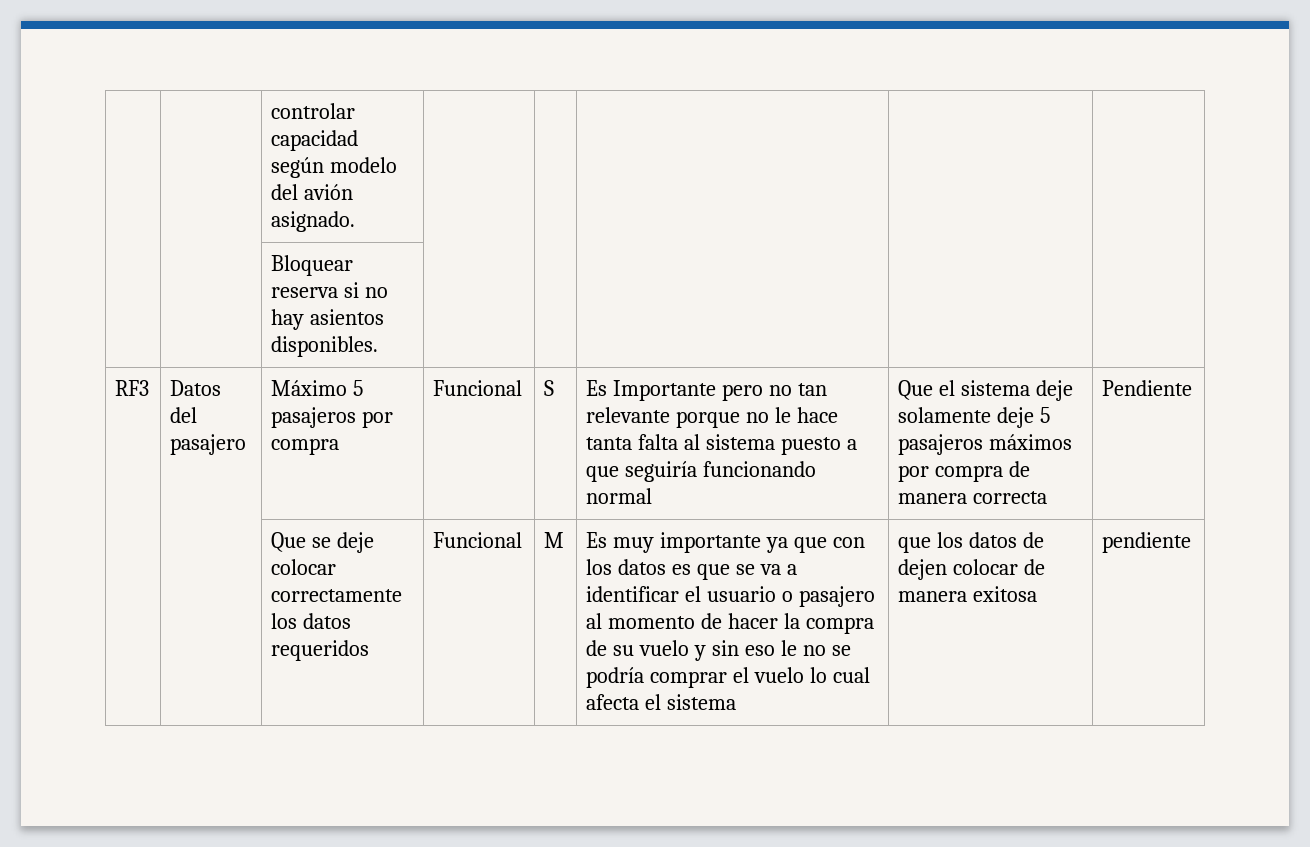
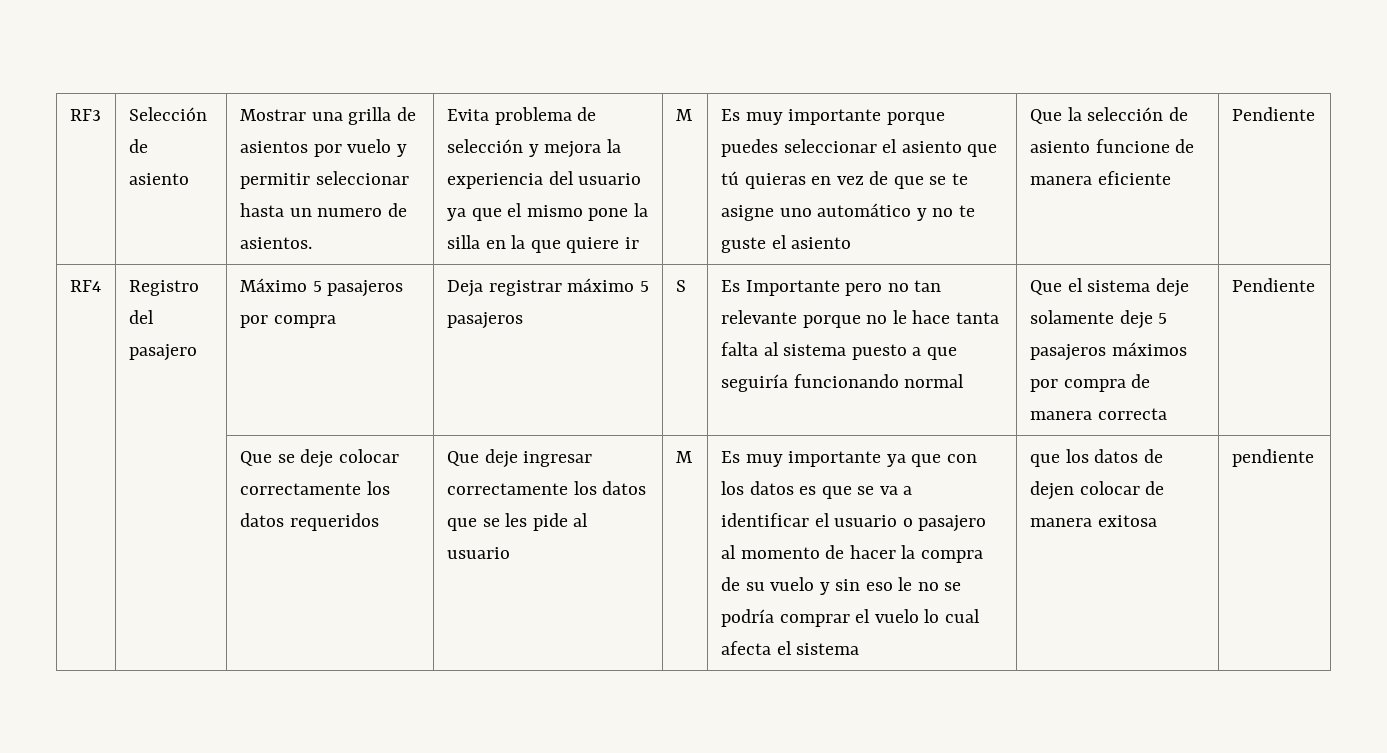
[271,103,356,119] [271,130,359,151] [271,157,398,178] [271,184,354,200] [271,211,356,232] [271,255,354,276] [271,282,389,298] [271,309,385,330] [271,336,379,357] [115,380,150,396] [170,380,222,396] | | controlar capacidad según modelo del avión asignado. | | | | | // | | Bloquear reserva si no hay asientos disponibles. | | | | | // RF3 | Datos -> [69,109,101,121] [128,107,207,121] [128,139,148,153] [128,173,189,185] [239,107,416,125] [239,139,407,157] [239,171,409,189] [239,203,407,217] [239,237,312,249] [446,107,597,125] [446,139,621,158] [446,171,642,189] [446,203,648,221] [446,235,639,253] [675,109,692,121] [720,109,945,125] [720,139,998,157] [720,171,968,189] [720,203,975,221] [720,235,852,253] [1029,107,1188,124] [1029,139,1195,153] [1029,171,1171,185] [1231,107,1315,121] [69,280,101,292] [128,280,199,296] RF3 | Selección de asiento | Mostrar una grilla de asientos por vuelo y permitir seleccionar hasta un numero de asientos. | Evita problema de selección y mejora la experiencia del usuario ya que el mismo pone la silla en la que quiere ir | M | Es muy importante porque puedes seleccionar el asiento que tú quieras en vez de que se te asigne uno automático y no te guste el asiento | Que la selección de asiento funcione de manera eficiente | Pendiente // RF4 | Registro
[433,380,523,396] Funcional -> [446,278,649,297] [446,312,523,329] Deja registrar máximo 5 pasajeros
[433,532,523,548] Funcional -> [446,449,593,468] [446,481,647,495] [446,513,589,531] [446,547,510,559] Que deje ingresar correctamente los datos que se les pide al usuario

